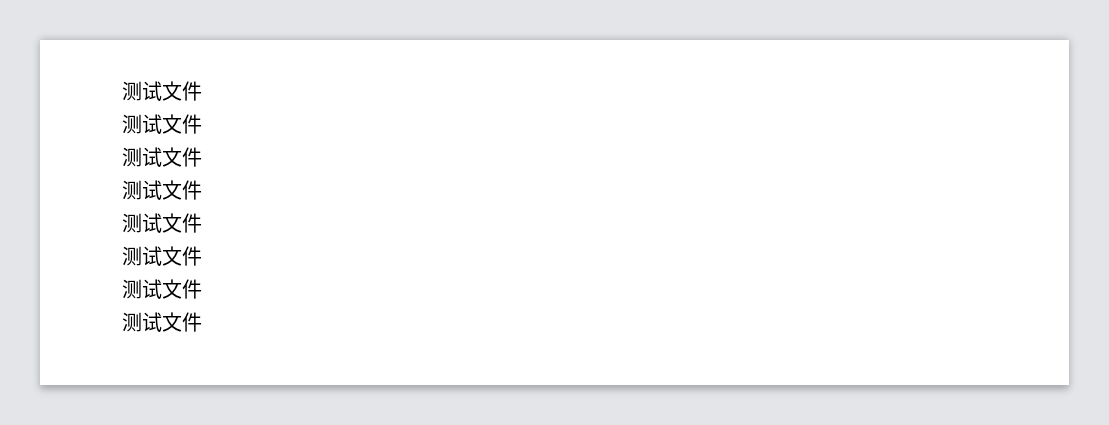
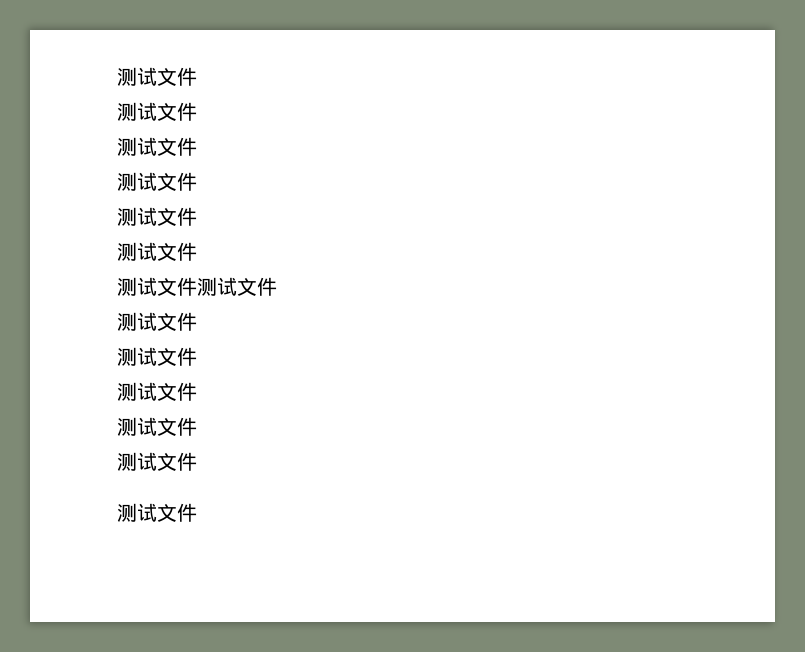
[122,312,202,332] // 测试文件 -> [197,277,277,296] [117,312,197,331] [117,347,197,366] [117,382,197,401] [117,417,197,436] [117,452,197,471] [117,503,197,522] 测试文件 // 测试文件 // 测试文件 // 测试文件 // 测试文件 // 测试文件 // 测试文件

